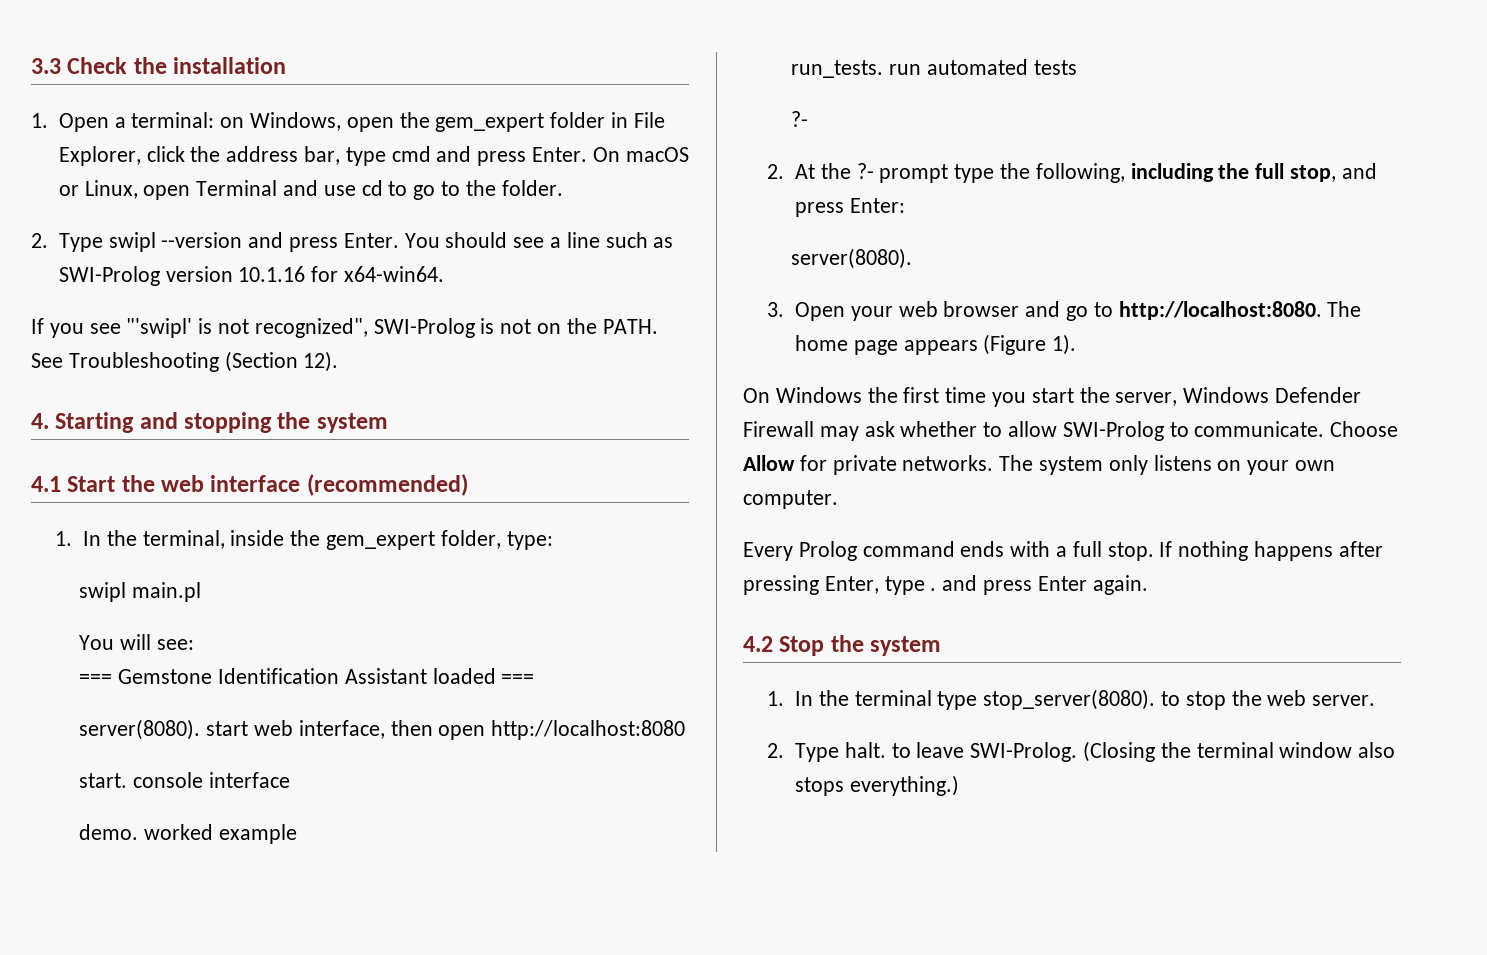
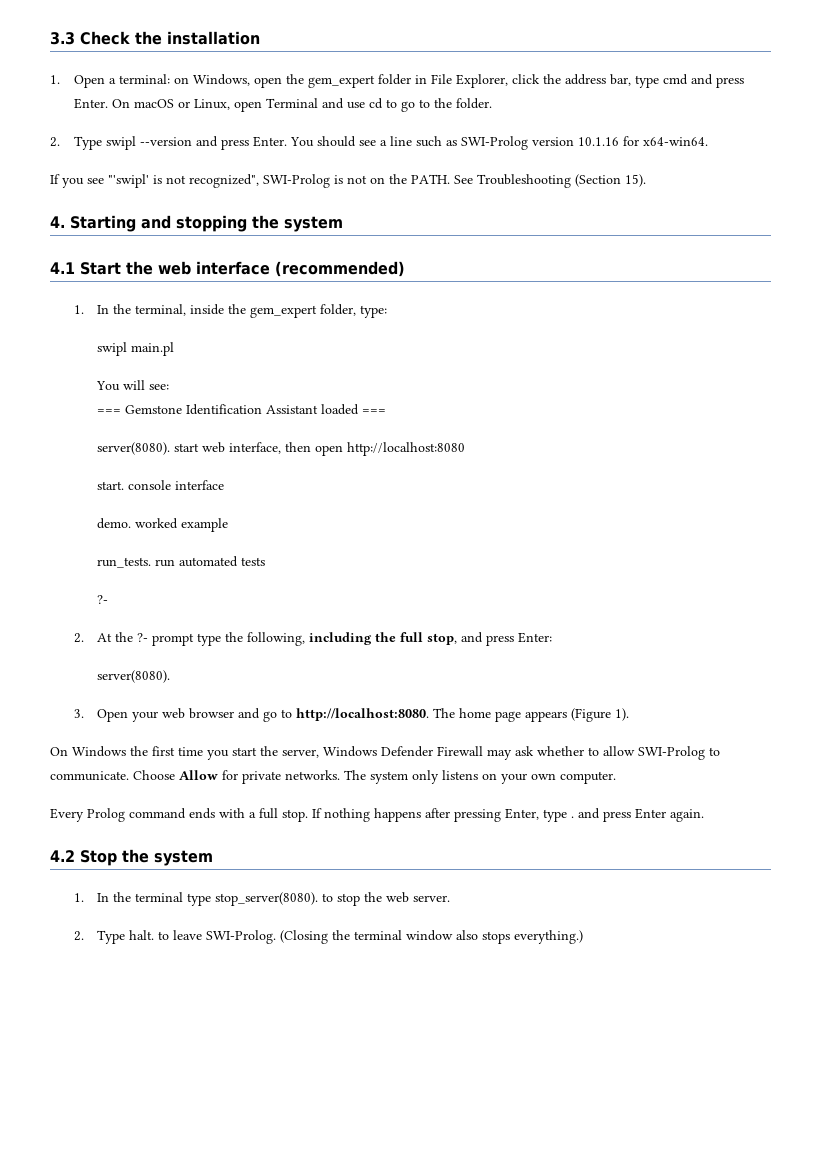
[303,351,339,372] 12). -> [625,174,646,187] 15).

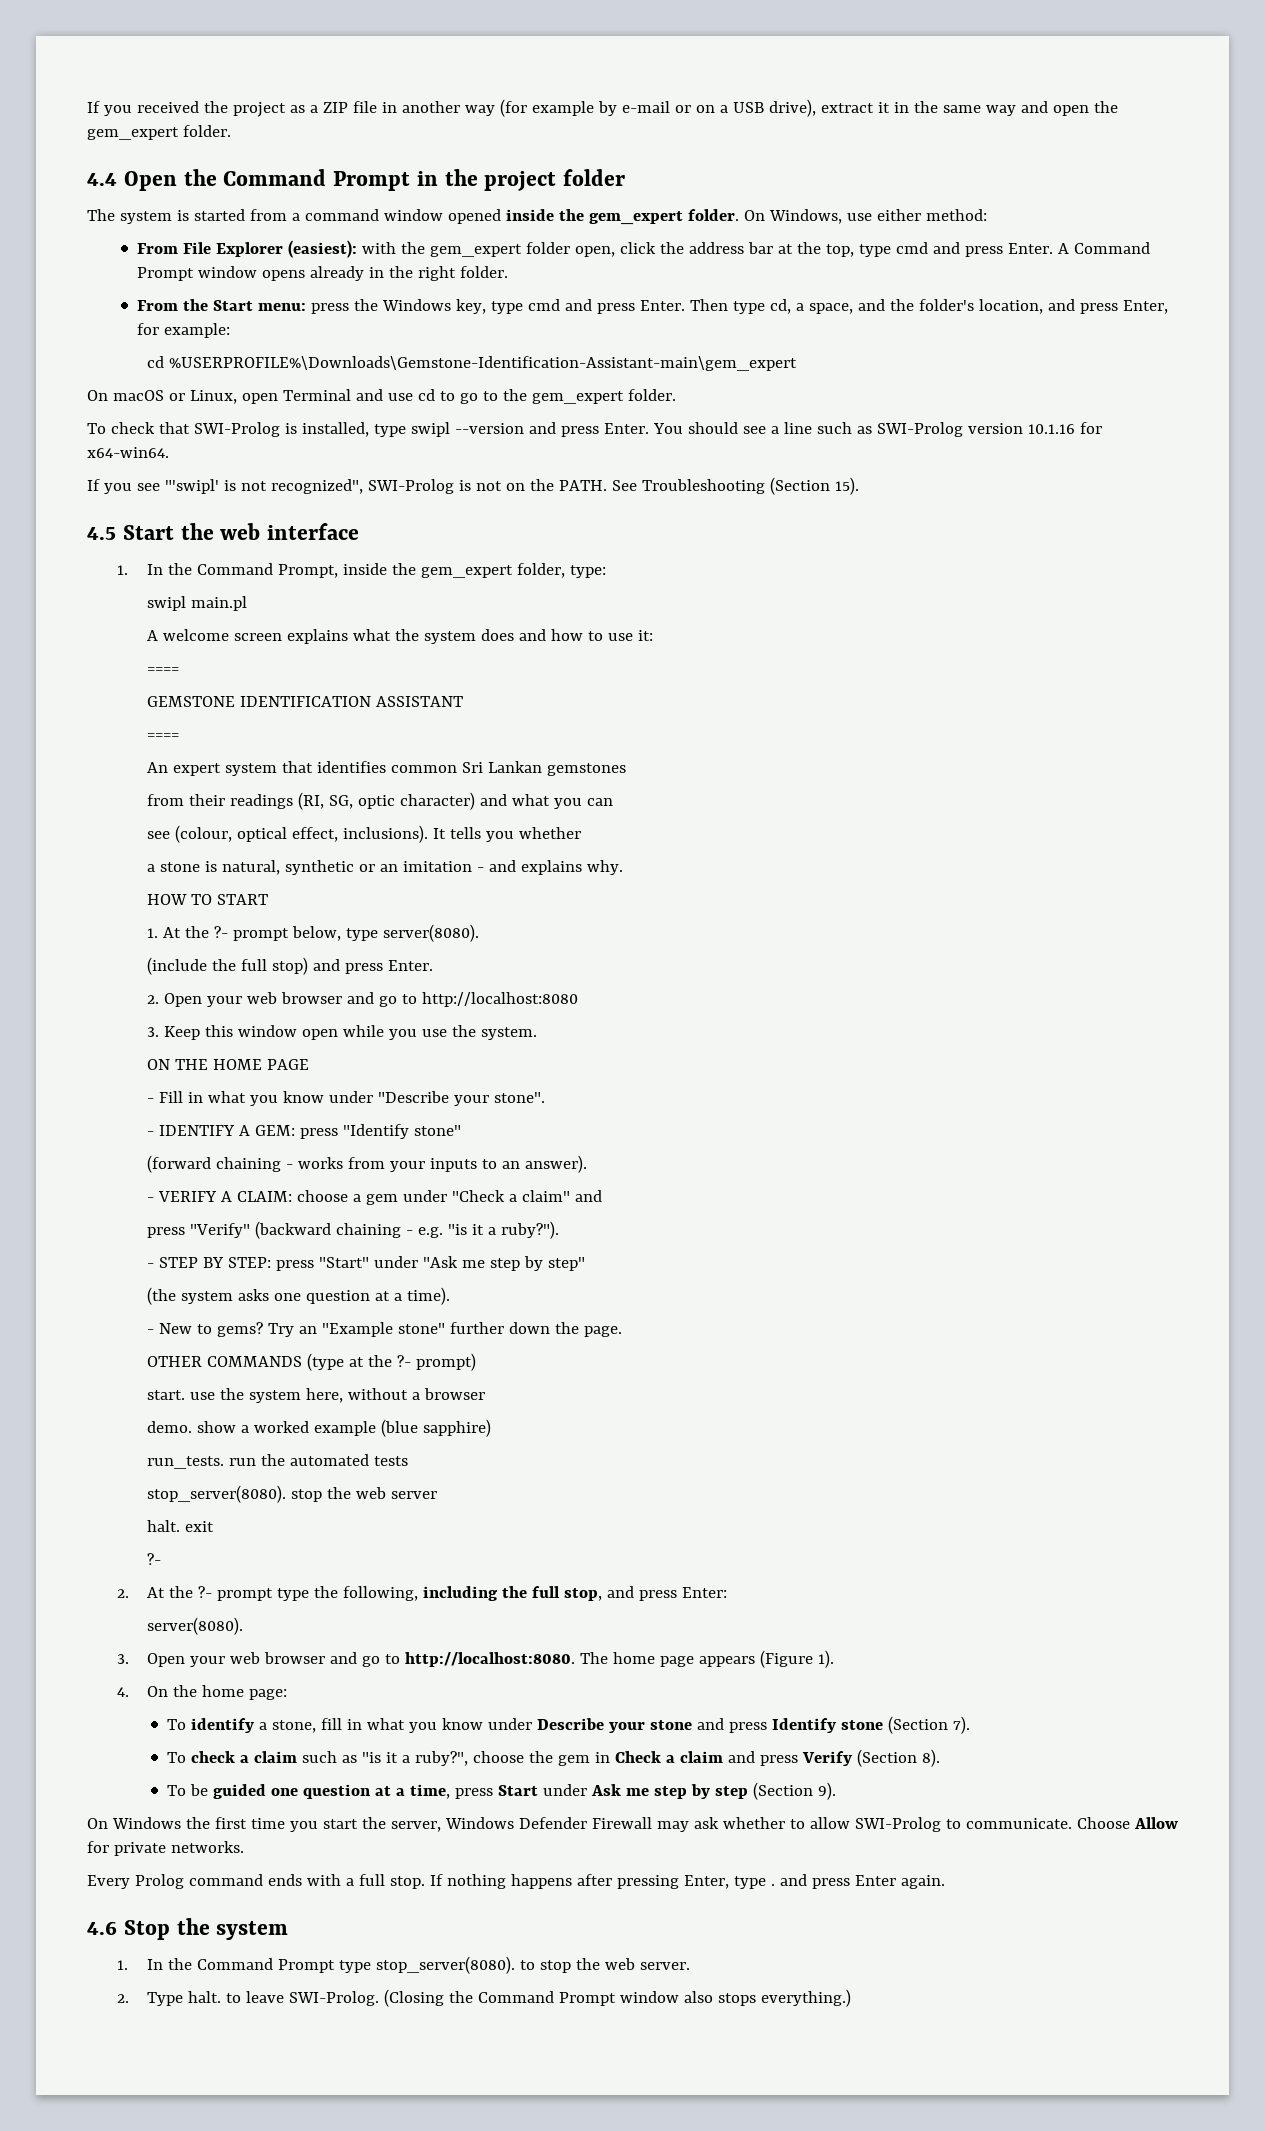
[50,31,260,45] [50,74,744,88] [73,98,108,109] 3.3 Check the installation // 1. Open a terminal: on Windows, open the gem_expert folder in File Explorer, click the address bar, type cmd and press Enter. -> [87,99,1118,117] [87,125,231,140] [87,169,625,191] [87,209,987,225] [137,240,1151,258] [137,266,509,281] [137,299,1169,314] [137,323,231,338] [147,356,798,371] If you received the project as a ZIP file in another way (for example by e-mail or on a USB drive), extract it in the same way and open the gem_expert folder. // 4.4 Open the Command Prompt in the project folder // The system is started from a command window opened inside the gem_expert folder. On Windows, use either method: // From File Explorer (easiest): with the gem_expert folder open, click the address bar at the top, type cmd and press Enter. A Command Prompt window opens already in the right folder. // From the Start menu: press the Windows key, type cmd and press Enter. Then type cd, a space, and the folder's location, and press Enter, for example: // cd %USERPROFILE%\Downloads\Gemstone-Identification-Assistant-main\gem_expert //
[455,98,492,109] [50,136,102,150] folder. // 2. Type -> [531,389,676,404] [87,422,406,437] gem_expert folder. // To check that SWI-Prolog is installed, type
[50,215,343,232] [50,262,75,274] 4. Starting and stopping the system // 4.1 -> [87,527,116,540] 4.5
[275,261,405,277] [73,304,187,316] (recommended) // 1. In the terminal, -> [117,563,339,578] // 1. In the Command Prompt,
[96,380,170,391] [97,404,387,415] [97,442,466,456] [97,480,225,490] You will see: // === Gemstone Identification Assistant loaded === // server(8080). start web interface, then open http://localhost:8080 // start. console interface -> [147,629,653,644] [147,667,180,674] [147,696,464,707] [147,733,180,740] [147,761,626,776] [147,792,613,810] [147,825,581,843] [147,860,623,875] [147,894,269,905] [147,924,479,942] [147,957,433,975] [147,992,578,1007] [147,1025,537,1040] [147,1059,310,1070] [147,1091,545,1106] [147,1124,461,1139] [147,1155,587,1173] [147,1190,602,1205] [147,1221,559,1239] [147,1256,585,1271] [147,1287,450,1305] [147,1322,622,1337] [147,1353,476,1371] [147,1388,485,1403] A welcome screen explains what the system does and how to use it: // ==== // GEMSTONE IDENTIFICATION ASSISTANT // ==== // An expert system that identifies common Sri Lankan gemstones // from their readings (RI, SG, optic character) and what you can // see (colour, optical effect, inclusions). It tells you whether // a stone is natural, synthetic or an imitation - and explains why. // HOW TO START // 1. At the ?- prompt below, type server(8080). // (include the full stop) and press Enter. // 2. Open your web browser and go to http://localhost:8080 // 3. Keep this window open while you use the system. // ON THE HOME PAGE // - Fill in what you know under "Describe your stone". // - IDENTIFY A GEM: press "Identify stone" // (forward chaining - works from your inputs to an answer). // - VERIFY A CLAIM: choose a gem under "Check a claim" and // press "Verify" (backward chaining - e.g. "is it a ruby?"). // - STEP BY STEP: press "Start" under "Ask me step by step" // (the system asks one question at a time). // - New to gems? Try an "Example stone" further down the page. // OTHER COMMANDS (type at the ?- prompt) // start. use the system here, without a browser
(132, 523) none -> [197,1421,250,1433] show a
(229, 525) none -> [381,1419,491,1437] (blue sapphire)
(176, 563) none -> [261,1454,286,1466] the
(266, 561) none -> [147,1485,438,1503] [147,1520,215,1532] // stop_server(8080). stop the web server // halt. exit
(630, 714) none -> [117,1685,288,1700] [167,1716,971,1734] [167,1749,941,1767] [167,1782,837,1800] // 4. On the home page: // To identify a stone, fill in what you know under Describe your stone and press Identify stone (Section 7). // To check a claim such as "is it a ruby?", choose the gem in Check a claim and press Verify (Section 8). // To be guided one question at a time, press Start under Ask me step by step (Section 9).
[344,770,616,784] The system only listens on your own computer. -> (244, 1847) none
[50,850,75,862] 4.2 -> [87,1921,117,1935] 4.6
[135,892,184,902] terminal -> [197,1958,336,1973] Command Prompt
[354,930,403,940] terminal -> [477,1991,616,2006] Command Prompt

